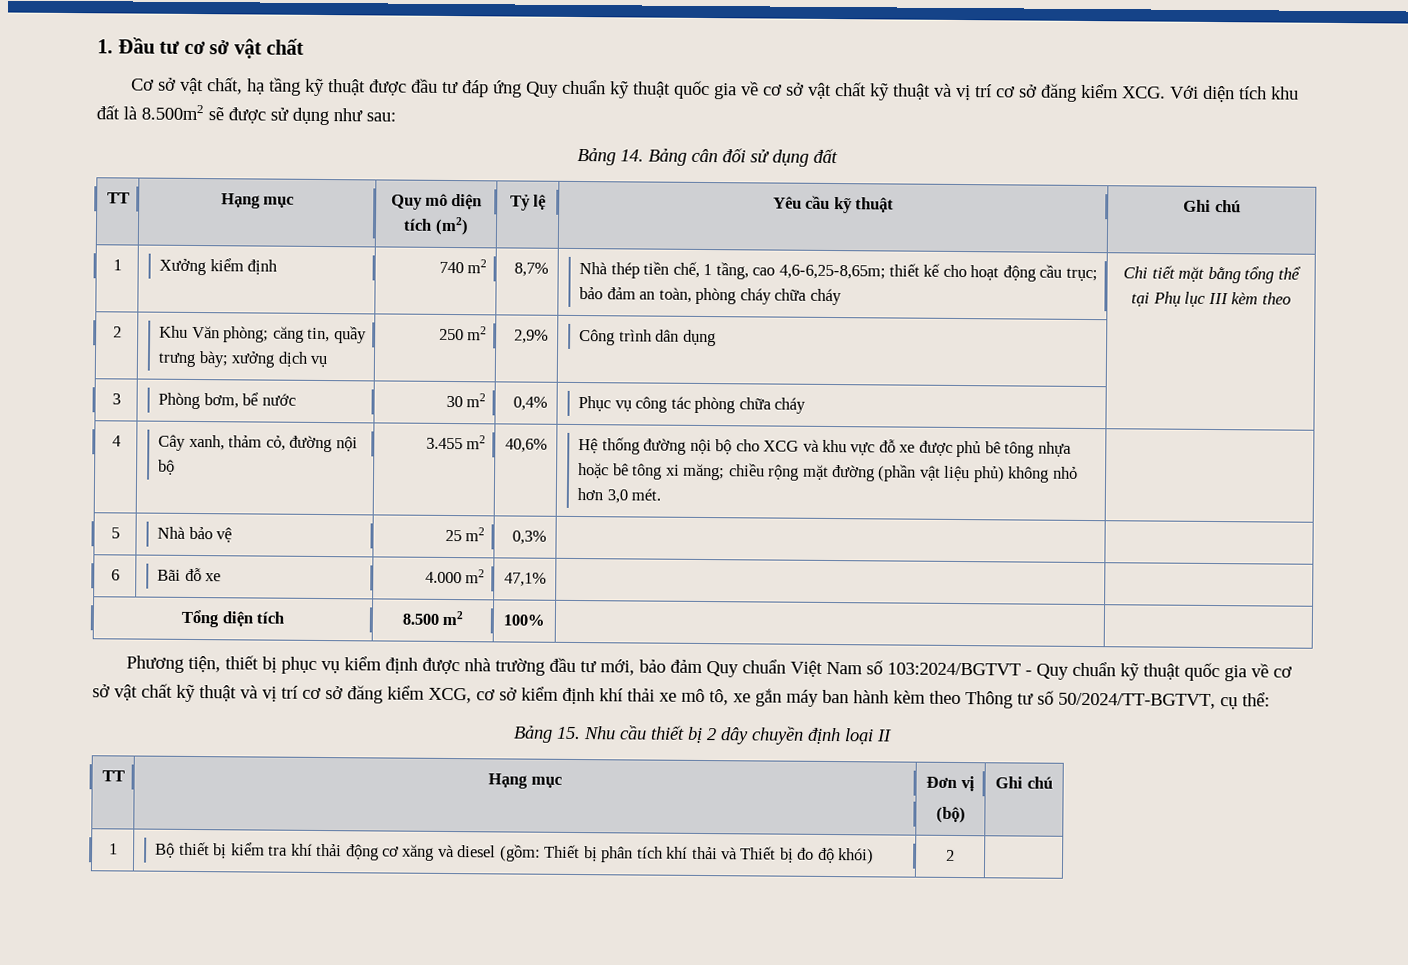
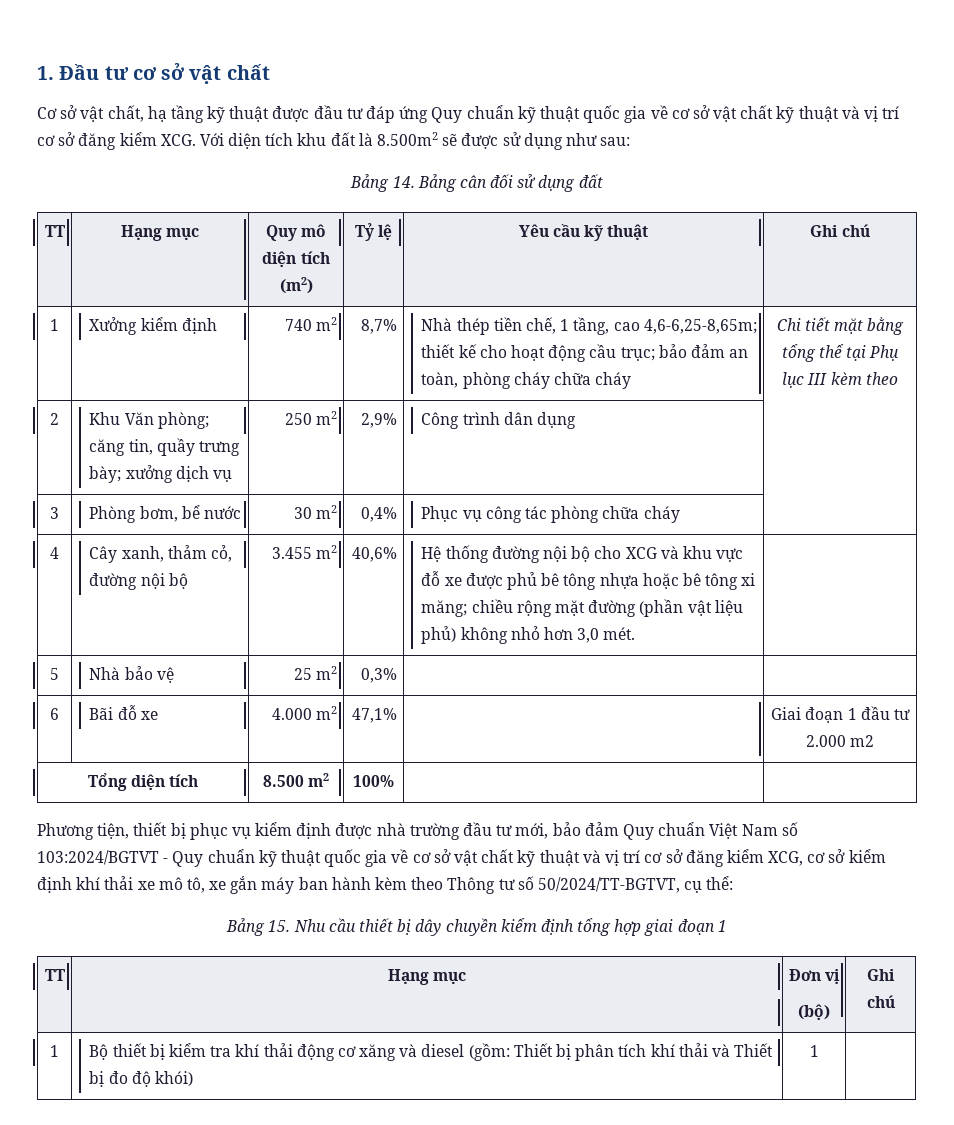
(548, 579) none -> [771,706,910,723] [805,735,875,747] Giai đoạn 1 đầu tư 2.000 m2
[706,728,717,741] 2 -> (412, 927) none
[807,727,892,745] định loại II -> [500,918,727,936] kiểm định tổng hợp giai đoạn 1
[946,849,955,861] 2 -> [809,1045,819,1057] 1

